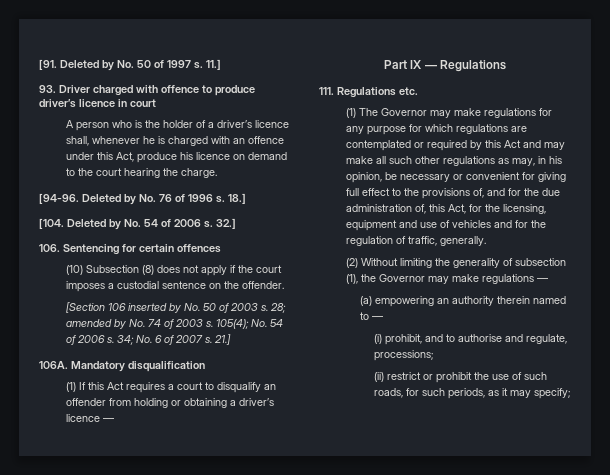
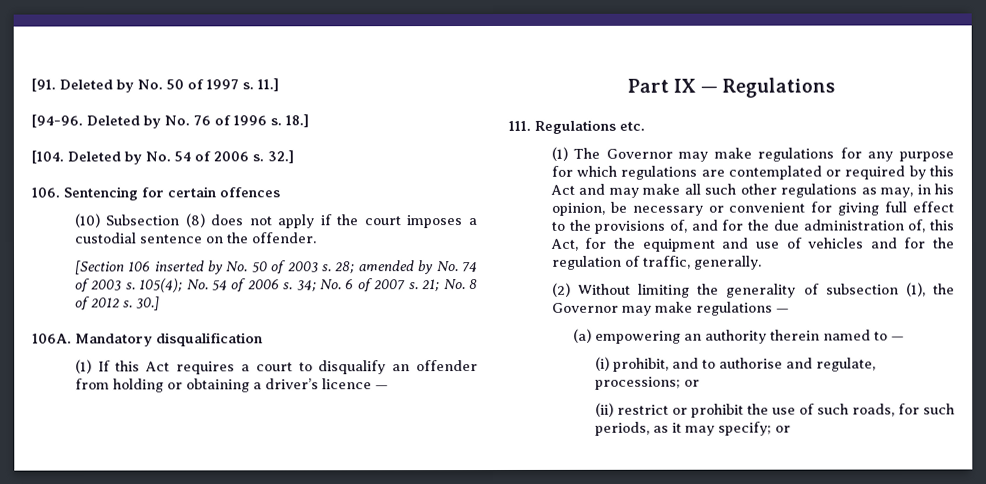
[39,85,255,96] [39,99,156,108] [66,120,290,131] [66,136,285,146] [66,152,288,163] [66,168,218,178] // 93. Driver charged with offence to produce driver’s licence in court // A person who is the holder of a driver’s licence shall, whenever he is charged with an offence under this Act, produce his licence on demand to the court hearing the charge. -> (279, 85) none
[214,334,232,345] 21.] -> [422,279,478,292] [74,296,160,311] 21; No. 8 of 2012 s. 30.]
[503,204,547,214] licensing, -> (637, 243) none
(433, 355) none -> [683,379,700,387] or
(570, 393) none -> [774,425,791,433] or

